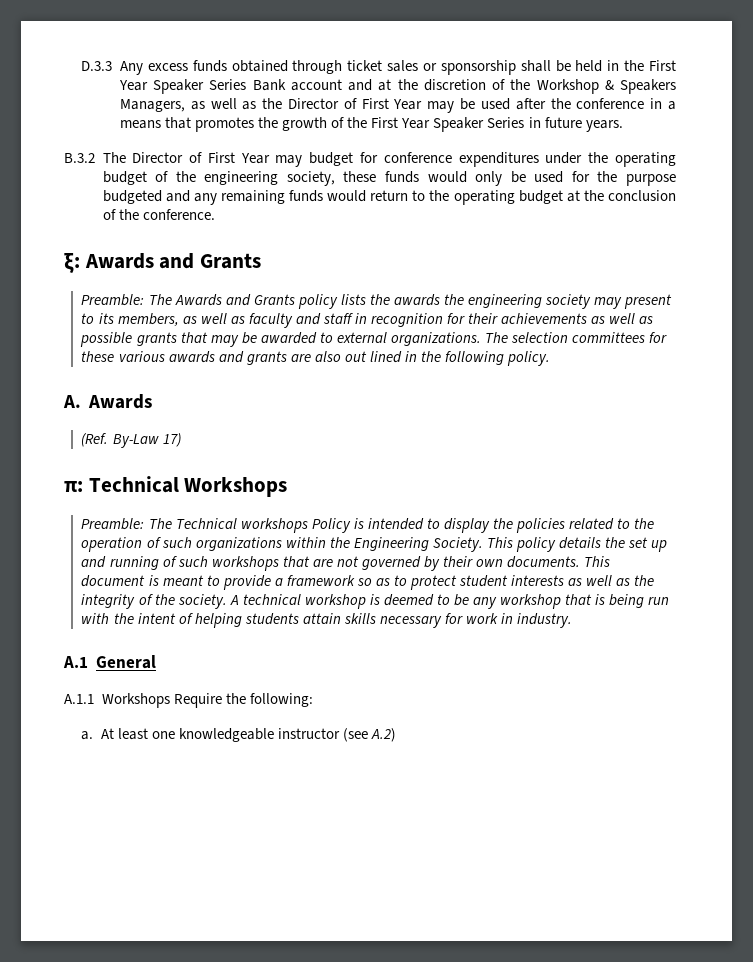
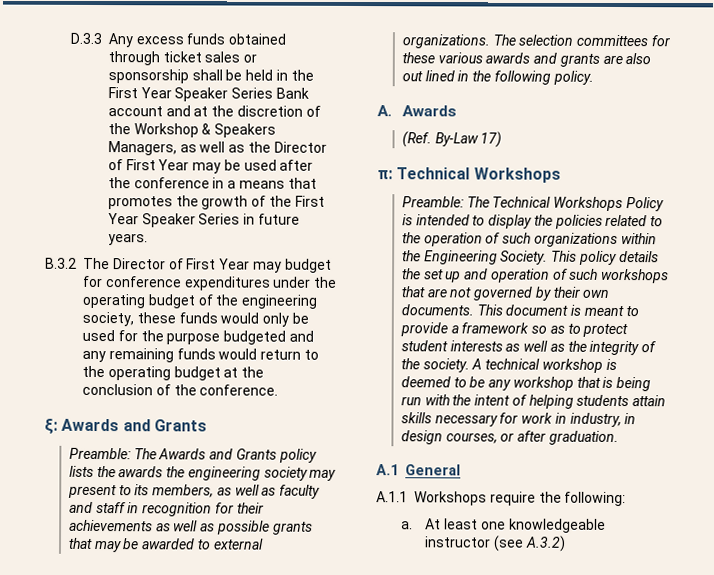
[240,518,308,533] workshops -> [553,196,624,212] Workshops
[109,556,159,570] running -> [490,268,550,283] operation
[517,613,573,628] industry. -> [569,412,637,428] [400,430,619,446] industry, in design courses, or after graduation.
[173,693,222,708] Require -> [489,491,536,506] require
[371,728,397,742] A.2) -> [525,535,567,552] A.3.2)

